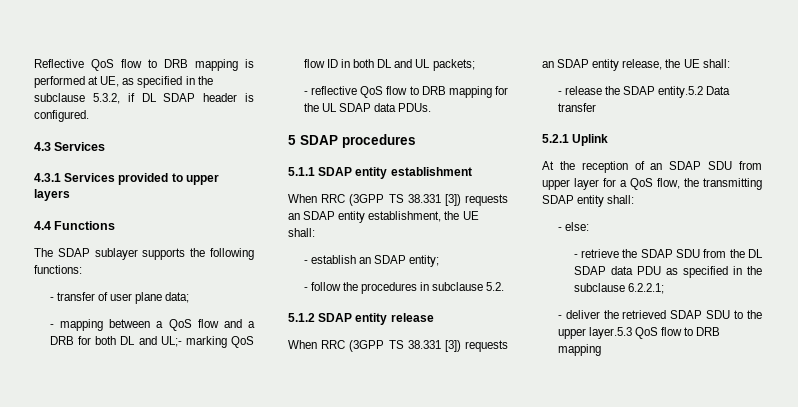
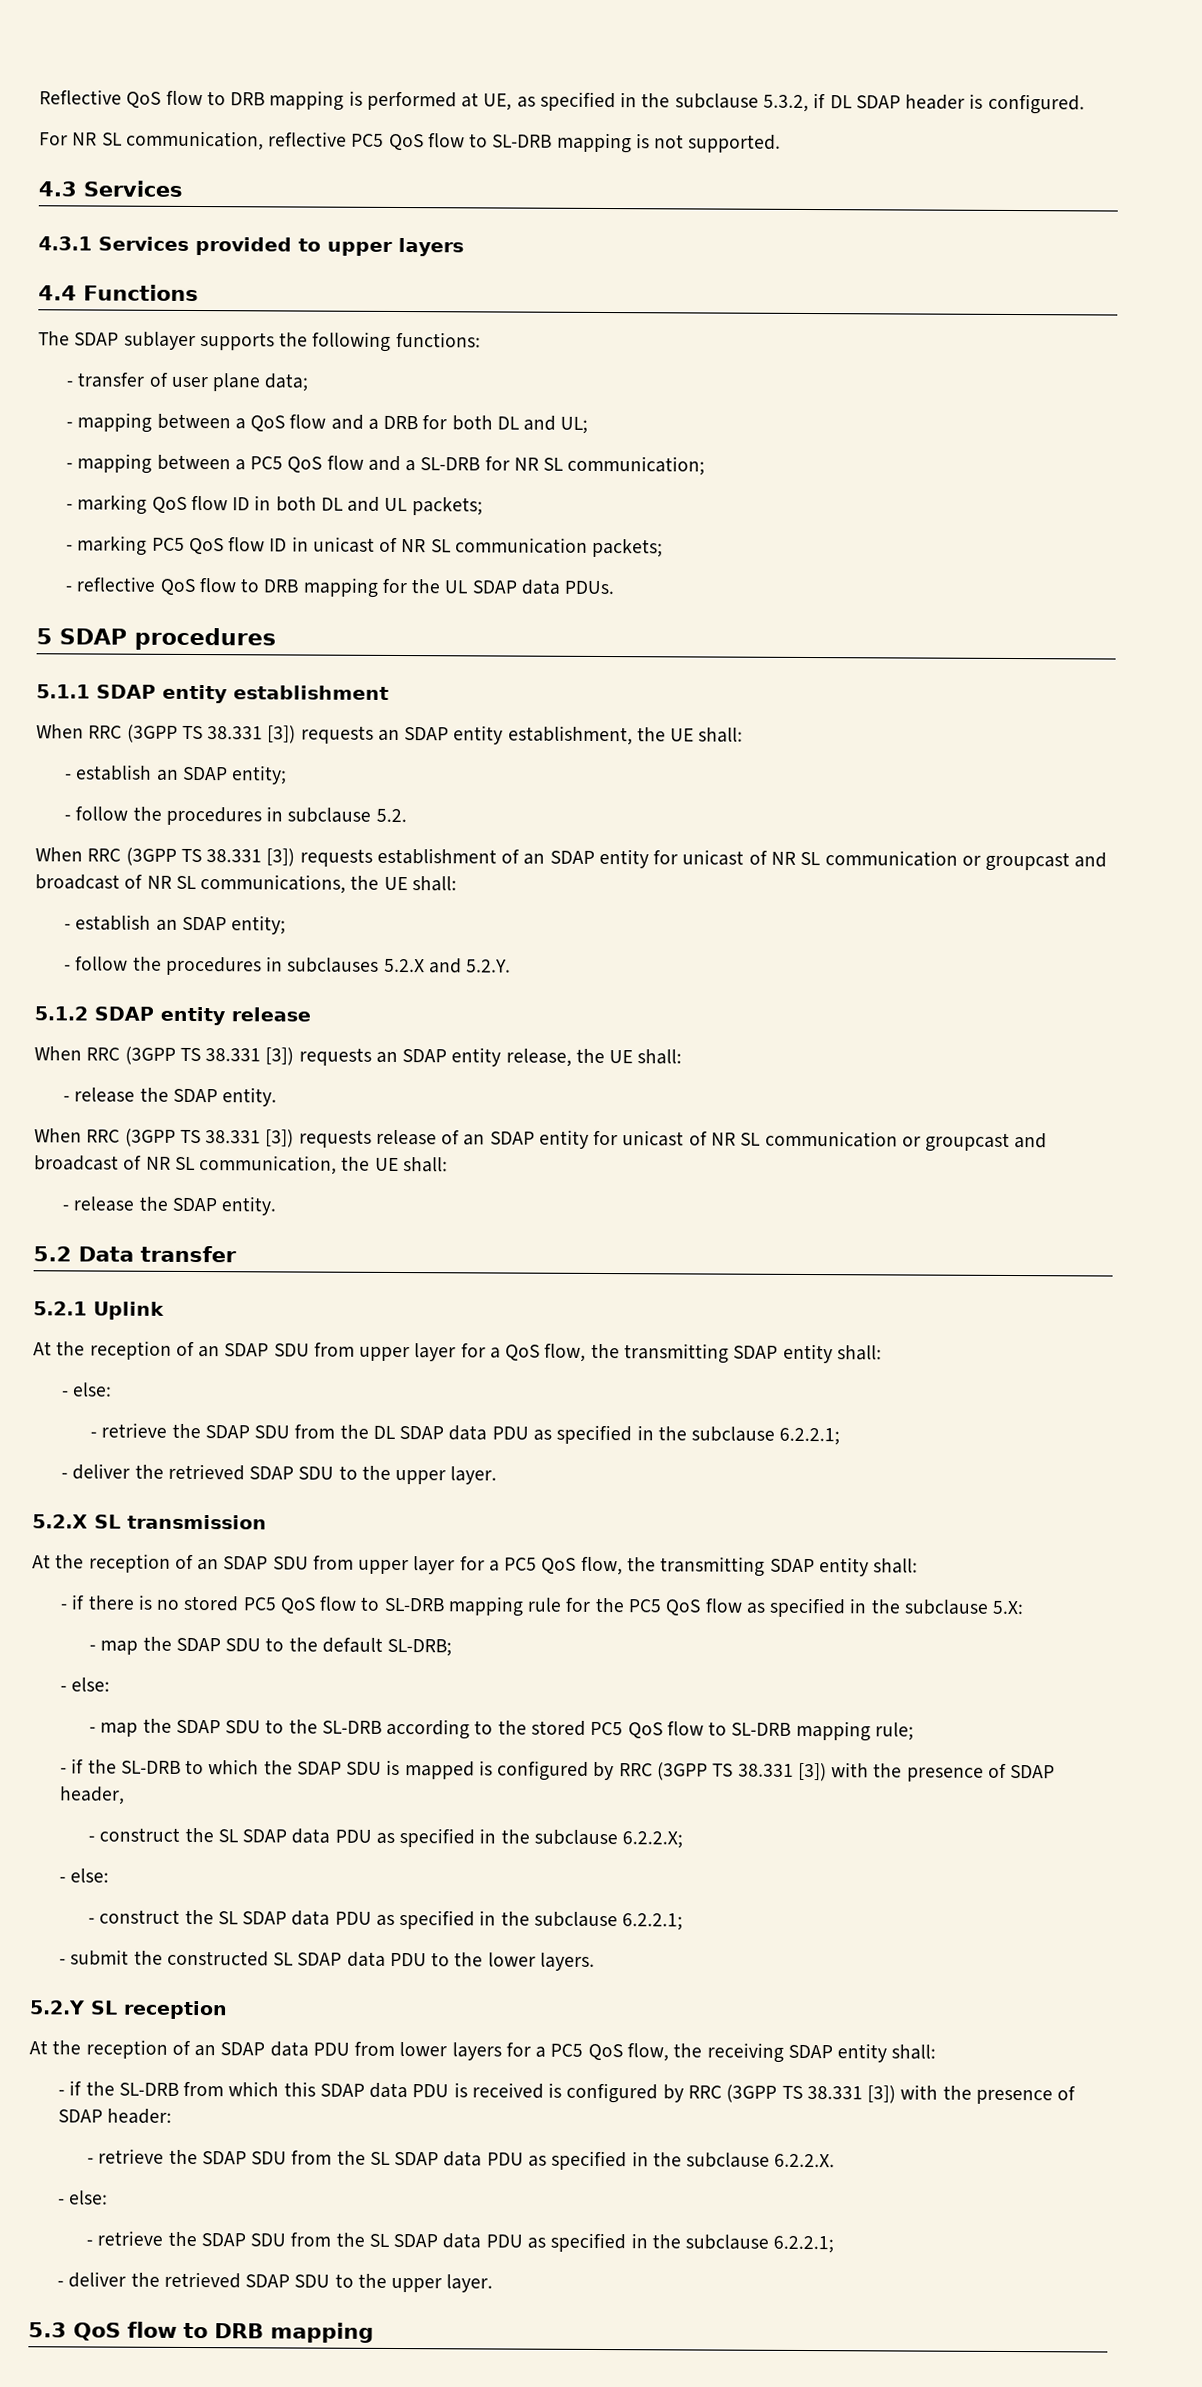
(89, 116) none -> [39,130,782,154] // For NR SL communication, reflective PC5 QoS flow to SL-DRB mapping is not supported.
[160,336,182,347] UL;- -> [560,416,589,434] [66,453,706,476] [66,503,74,510] UL; // - mapping between a PC5 QoS flow and a SL-DRB for NR SL communication; // -
(475, 65) none -> [66,535,664,558] // - marking PC5 QoS flow ID in unicast of NR SL communication packets;
(505, 286) none -> [35,847,1108,872] [35,874,457,894] [64,914,287,935] [64,956,512,976] // When RRC (3GPP TS 38.331 [3]) requests establishment of an SDAP entity for unicast of NR SL communication or groupcast and broadcast of NR SL communications, the UE shall: // - establish an SDAP entity; // - follow the procedures in subclauses 5.2.X and 5.2.Y.
[658,86,704,98] entity.5.2 -> [222,1087,278,1107] [34,1128,1048,1152] [34,1155,448,1175] [62,1196,277,1216] [33,1246,72,1262] entity. // When RRC (3GPP TS 38.331 [3]) requests release of an SDAP entity for unicast of NR SL communication or groupcast and broadcast of NR SL communication, the UE shall: // - release the SDAP entity. // 5.2
[588,327,632,339] layer.5.3 -> [450,1466,498,1485] [32,1514,267,1530] [32,1553,919,1577] [60,1594,1025,1618] [89,1636,453,1657] [60,1677,111,1692] [89,1718,914,1742] [60,1758,1056,1782] [60,1786,126,1805] [88,1827,684,1849] [59,1868,110,1883] [88,1909,684,1931] [59,1949,595,1971] [29,2000,228,2020] [29,2039,937,2063] [58,2080,1077,2105] [58,2108,173,2124] [87,2148,836,2171] [58,2190,109,2205] [86,2230,835,2254] [57,2271,494,2293] [28,2322,67,2338] layer. // 5.2.X SL transmission // At the reception of an SDAP SDU from upper layer for a PC5 QoS flow, the transmitting SDAP entity shall: // - if there is no stored PC5 QoS flow to SL-DRB mapping rule for the PC5 QoS flow as specified in the subclause 5.X: // - map the SDAP SDU to the default SL-DRB; // - else: // - map the SDAP SDU to the SL-DRB according to the stored PC5 QoS flow to SL-DRB mapping rule; // - if the SL-DRB to which the SDAP SDU is mapped is configured by RRC (3GPP TS 38.331 [3]) with the presence of SDAP header, // - construct the SL SDAP data PDU as specified in the subclause 6.2.2.X; // - else: // - construct the SL SDAP data PDU as specified in the subclause 6.2.2.1; // - submit the constructed SL SDAP data PDU to the lower layers. // 5.2.Y SL reception // At the reception of an SDAP data PDU from lower layers for a PC5 QoS flow, the receiving SDAP entity shall: // - if the SL-DRB from which this SDAP data PDU is received is configured by RRC (3GPP TS 38.331 [3]) with the presence of SDAP header: // - retrieve the SDAP SDU from the SL SDAP data PDU as specified in the subclause 6.2.2.X. // - else: // - retrieve the SDAP SDU from the SL SDAP data PDU as specified in the subclause 6.2.2.1; // - deliver the retrieved SDAP SDU to the upper layer. // 5.3

